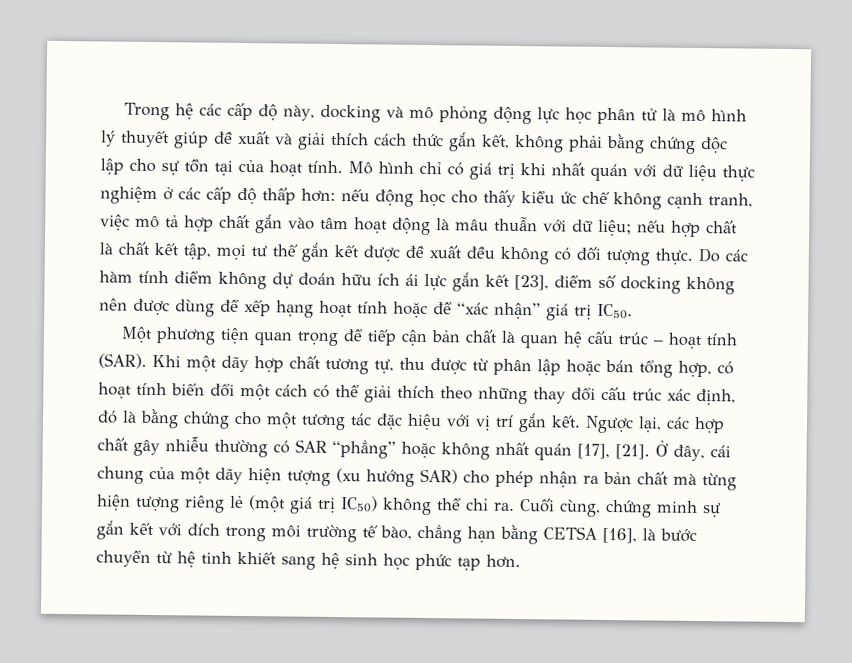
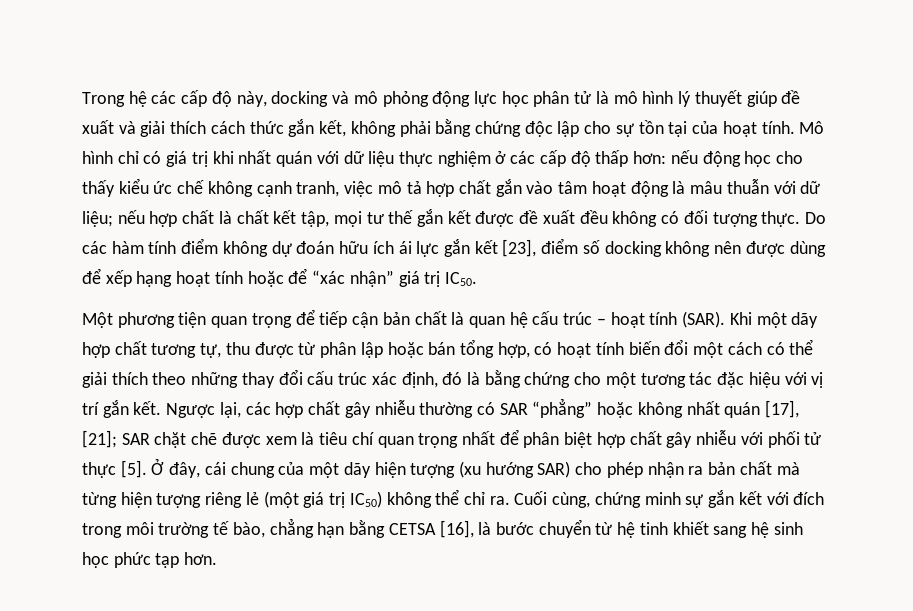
[615,444,650,460] [21]. -> [82,429,822,448] [82,460,147,478] [21]; SAR chặt chẽ được xem là tiêu chí quan trọng nhất để phân biệt hợp chất gây nhiễu với phối tử thực [5].

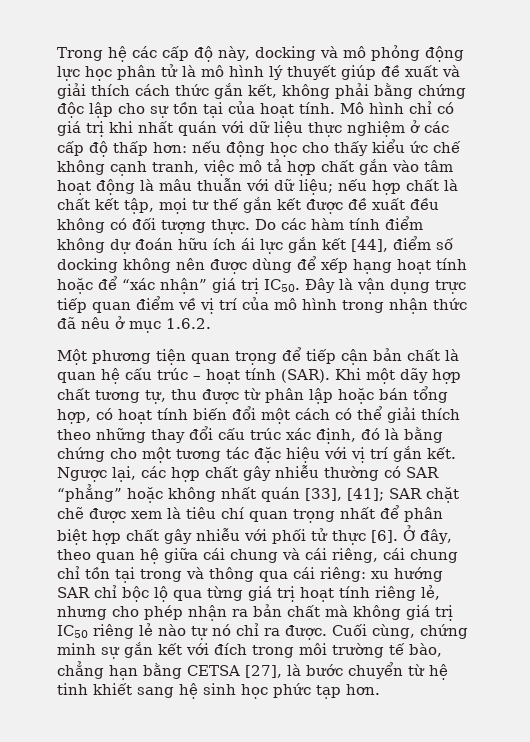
[502,239,537,257] [23], -> [351,239,388,252] [44],
(477, 279) none -> [305,278,466,294] [57,296,467,314] [57,316,211,333] Đây là vận dụng trực tiếp quan điểm về vị trí của mô hình trong nhận thức đã nêu ở mục 1.6.2.
[765,400,800,418] [82,430,117,448] [17], [21]; -> [305,488,384,501] [33], [41];
[120,460,147,478] [5]. -> [371,530,398,543] [6].
[204,461,571,478] cái chung của một dãy hiện tượng (xu hướng SAR) -> [57,548,458,564] [57,566,443,583] [57,585,440,602] [57,606,107,620] theo quan hệ giữa cái chung và cái riêng, cái chung chỉ tồn tại trong và thông qua cái riêng: xu hướng SAR chỉ bộc lộ qua từng giá trị hoạt tính riêng lẻ, nhưng
[82,489,510,508] từng hiện tượng riêng lẻ (một giá trị IC50) không thể chỉ ra. -> [353,605,453,621] [57,623,327,640] không giá trị IC50 riêng lẻ nào tự nó chỉ ra được.
[439,520,474,538] [16], -> [245,665,282,678] [27],

